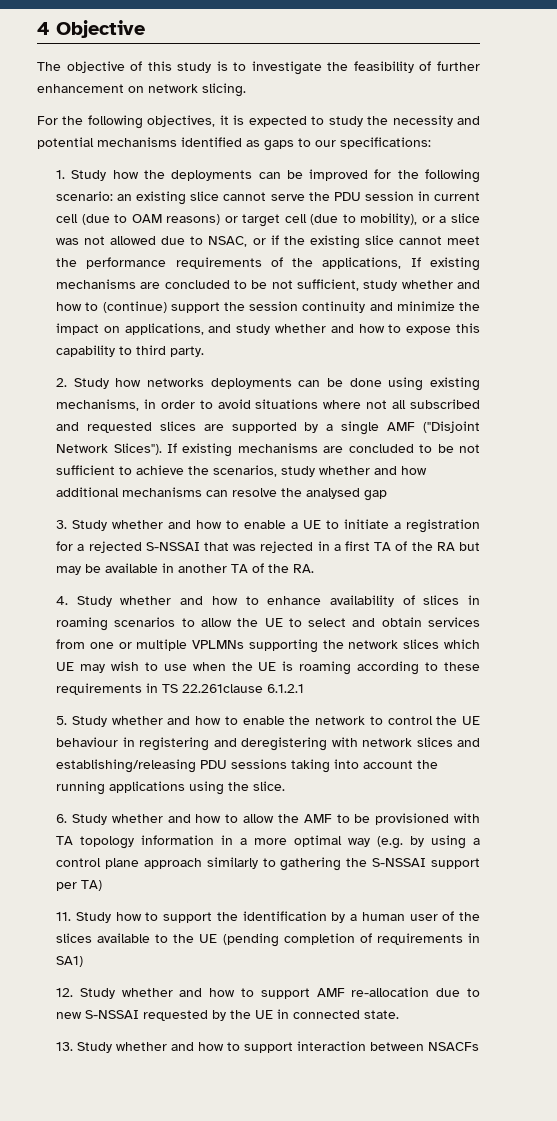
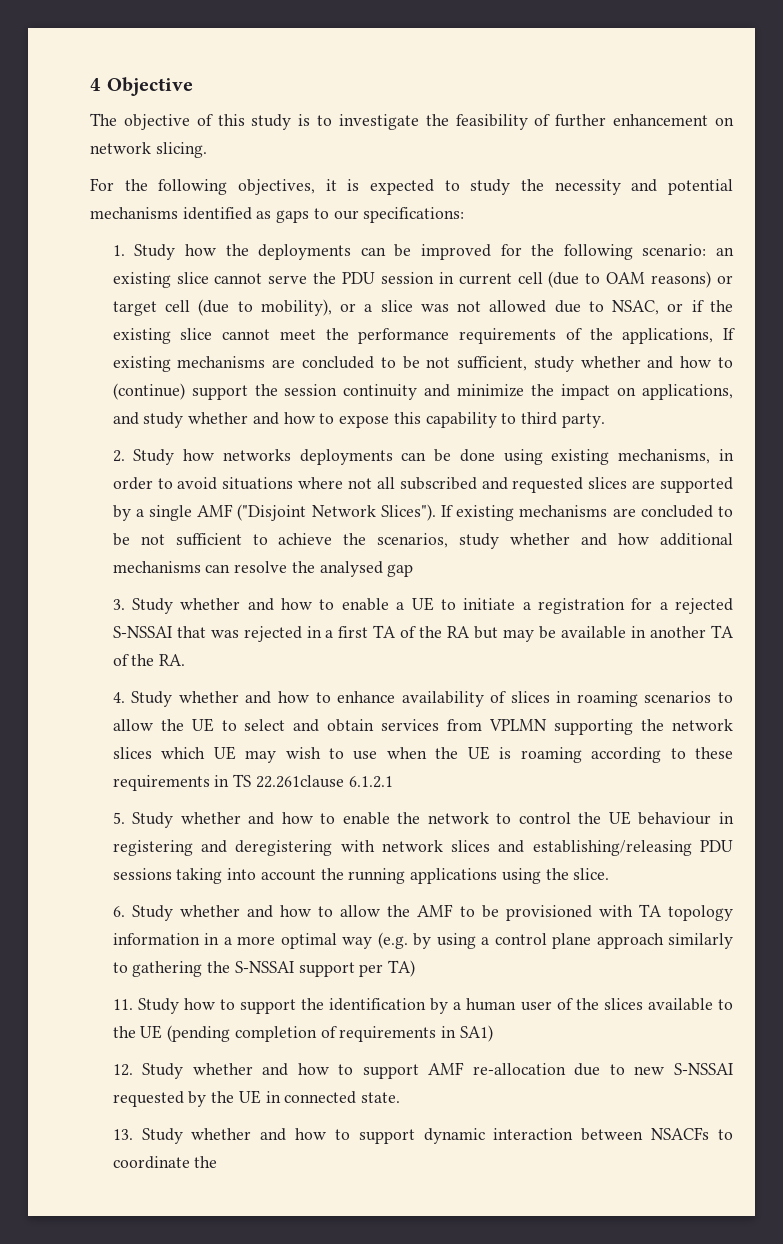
[89,639,245,651] one or multiple VPLMNs -> [489,719,548,731] VPLMN
(294, 1047) none -> [423,1128,485,1144] dynamic
(480, 1046) none -> [717,1129,733,1140] [112,1156,218,1169] to coordinate the

